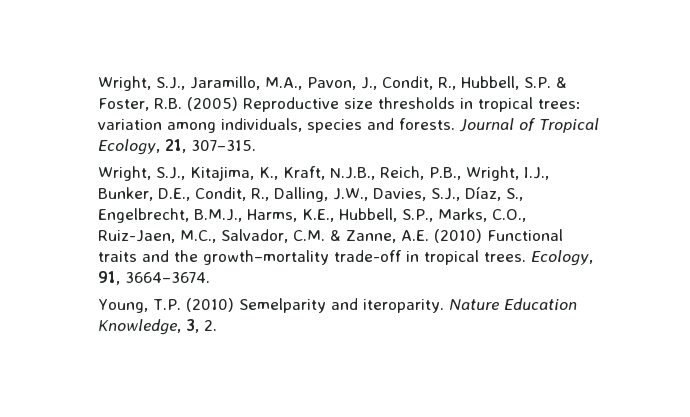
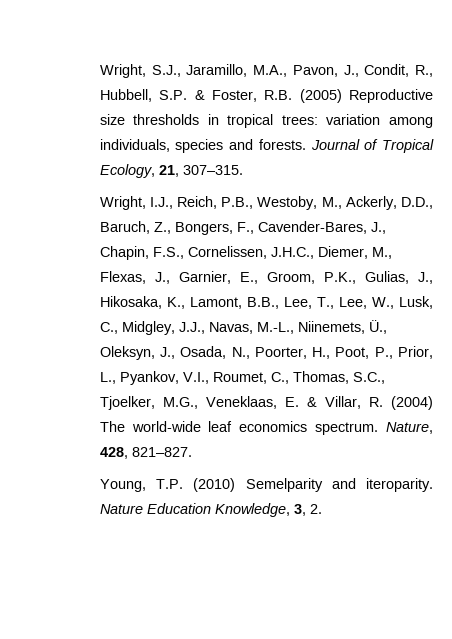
[155,166,549,181] [97,186,523,202] [97,208,526,223] [97,229,563,243] [97,250,593,266] [97,271,210,285] S.J., Kitajima, K., Kraft, N.J.B., Reich, P.B., Wright, I.J., Bunker, D.E., Condit, R., Dalling, J.W., Davies, S.J., Díaz, S., Engelbrecht, B.M.J., Harms, K.E., Hubbell, S.P., Marks, C.O., Ruiz-Jaen, M.C., Salvador, C.M. & Zanne, A.E. (2010) Functional traits and the growth–mortality trade-off in tropical trees. Ecology, 91, 3664–3674. -> [149,196,433,210] [99,221,386,235] [99,246,392,260] [99,271,433,284] [99,296,434,309] [99,320,387,335] [99,346,434,360] [99,371,385,385] [99,396,433,410] [99,421,433,435] [99,447,192,459] I.J., Reich, P.B., Westoby, M., Ackerly, D.D., Baruch, Z., Bongers, F., Cavender-Bares, J., Chapin, F.S., Cornelissen, J.H.C., Diemer, M., Flexas, J., Garnier, E., Groom, P.K., Gulias, J., Hikosaka, K., Lamont, B.B., Lee, T., Lee, W., Lusk, C., Midgley, J.J., Navas, M.-L., Niinemets, Ü., Oleksyn, J., Osada, N., Poorter, H., Poot, P., Prior, L., Pyankov, V.I., Roumet, C., Thomas, S.C., Tjoelker, M.G., Veneklaas, E. & Villar, R. (2004) The world-wide leaf economics spectrum. Nature, 428, 821–827.

